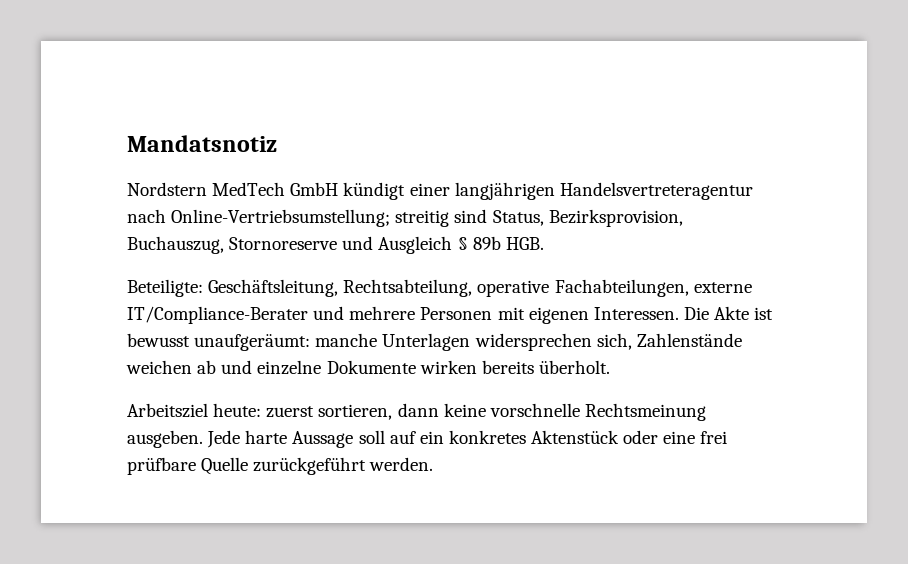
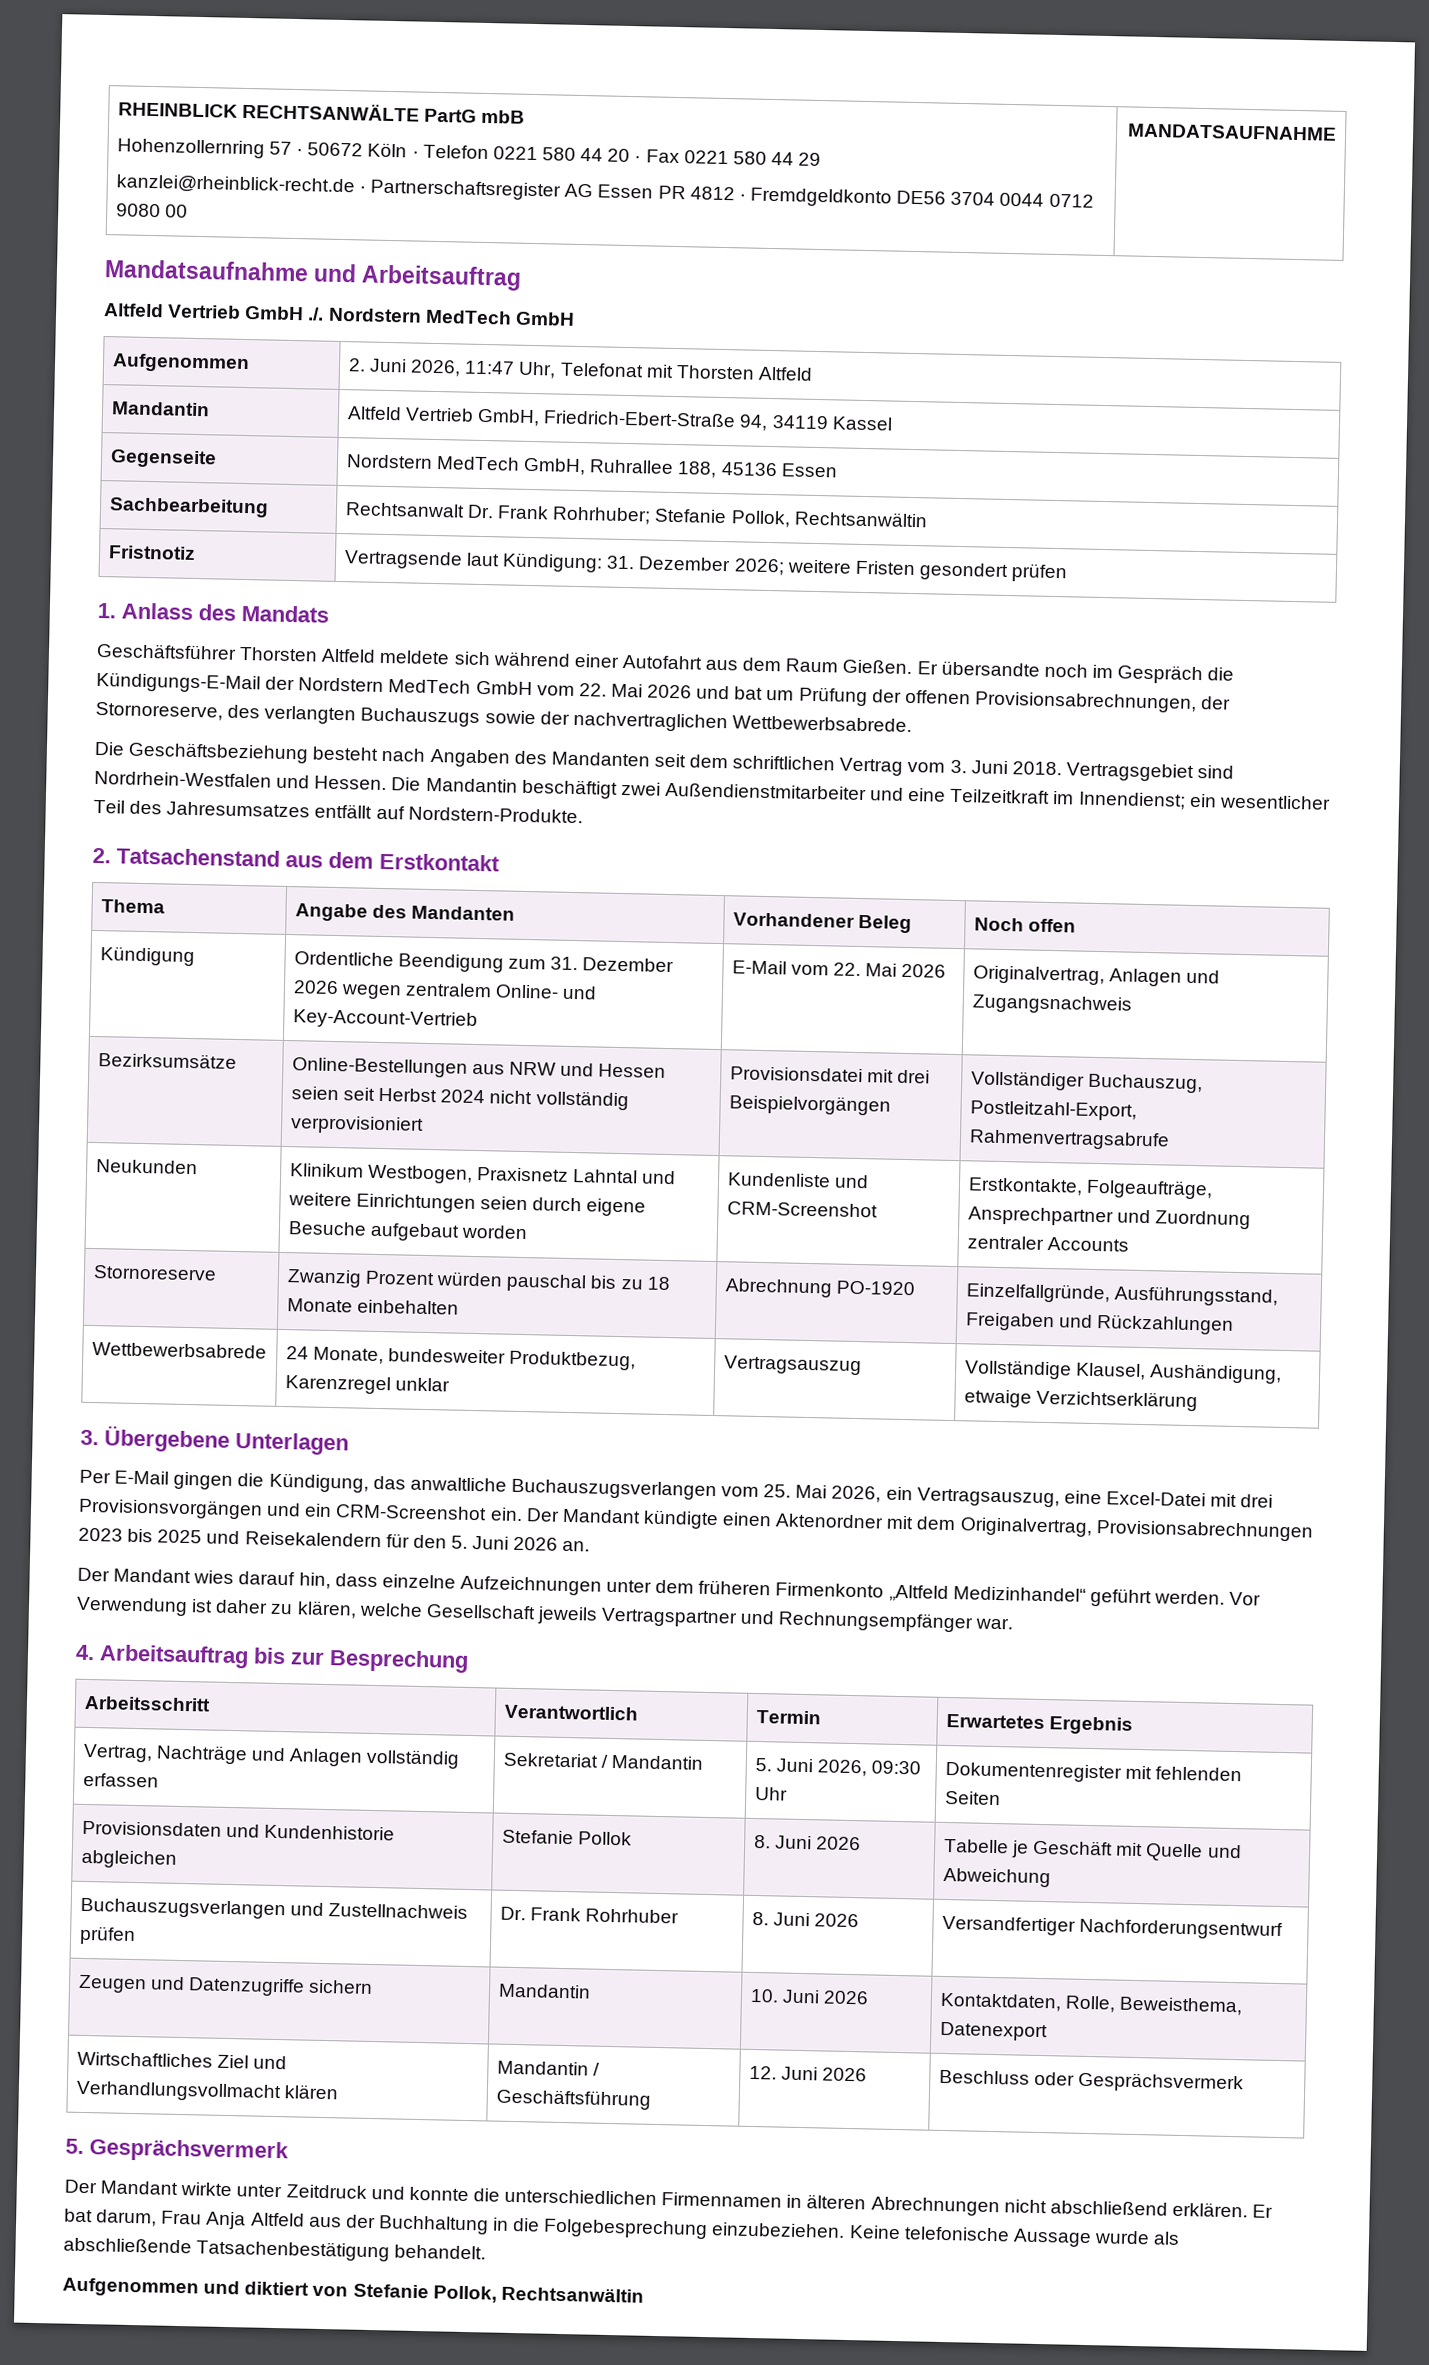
[127,135,277,152] [127,182,753,200] [127,209,683,227] [127,236,544,254] [127,279,752,297] [127,306,774,324] [127,333,742,351] [126,360,610,375] [127,403,706,421] [127,430,728,448] [127,457,434,475] Mandatsnotiz // Nordstern MedTech GmbH kündigt einer langjährigen Handelsvertreteragentur nach Online-Vertriebsumstellung; streitig sind Status, Bezirksprovision, Buchauszug, Stornoreserve und Ausgleich § 89b HGB. // Beteiligte: Geschäftsleitung, Rechtsabteilung, operative Fachabteilungen, externe IT/Compliance-Berater und mehrere Personen mit eigenen Interessen. Die Akte ist bewusst unaufgeräumt: manche Unterlagen widersprechen sich, Zahlenstände weichen ab und einzelne Dokumente wirken bereits überholt. // Arbeitsziel heute: zuerst sortieren, dann keine vorschnelle Rechtsmeinung ausgeben. Jede harte Aussage soll auf ein konkretes Aktenstück oder eine frei prüfbare Quelle zurückgeführt werden. -> [117,101,526,124] [116,138,822,167] [115,174,1094,208] [115,203,189,218] [1127,123,1338,141] [104,259,523,291] [104,303,575,326] [111,353,250,374] [347,358,813,381] [110,401,210,417] [346,406,893,431] [109,449,217,469] [345,454,838,478] [108,497,269,518] [344,502,928,528] [107,545,196,560] [343,550,1069,583] [97,602,329,623] [96,642,1235,685] [96,671,1232,713] [95,701,912,733] [94,741,1235,782] [94,770,1331,810] [93,799,583,824] [92,847,500,872] [100,899,165,914] [294,903,516,922] [732,912,913,934] [973,917,1077,933] [99,946,195,967] [293,951,675,973] [292,980,598,1000] [292,1009,478,1030] [731,960,947,978] [972,965,1221,987] [971,994,1132,1015] [97,1052,237,1069] [291,1057,667,1078] [290,1086,629,1111] [289,1115,424,1135] [729,1066,931,1084] [728,1094,891,1116] [970,1070,1204,1094] [969,1100,1137,1121] [968,1129,1170,1151] [95,1159,198,1175] [289,1163,677,1185] [287,1192,647,1217] [287,1221,529,1242] [726,1172,870,1189] [726,1201,878,1218] [967,1177,1214,1200] [967,1206,1252,1230] [966,1235,1130,1252] [92,1265,217,1281] [286,1269,671,1293] [286,1298,460,1315] [724,1278,916,1298] [965,1282,1279,1307] [964,1312,1235,1335] [91,1341,267,1359] [285,1346,637,1371] [284,1375,451,1395] [723,1355,862,1376] [963,1359,1283,1384] [963,1389,1199,1412] [80,1425,349,1456] [79,1469,1274,1508] [78,1497,1313,1542] [78,1527,591,1552] [77,1567,1262,1608] [76,1596,1014,1633] [75,1644,469,1673] [83,1695,211,1712] [503,1704,638,1721] [755,1709,821,1725] [945,1713,1134,1735] [82,1743,461,1769] [82,1772,159,1788] [502,1752,704,1770] [754,1757,922,1777] [754,1786,788,1801] [944,1761,1243,1783] [944,1790,1001,1806] [81,1820,396,1841] [80,1849,177,1869] [501,1829,633,1846] [753,1834,862,1851] [943,1838,1242,1862] [942,1867,1051,1888] [79,1897,469,1920] [78,1925,136,1946] [499,1906,680,1924] [751,1911,860,1928] [941,1915,1284,1941] [77,1974,374,1997] [497,1983,591,1999] [749,1988,870,2005] [939,1992,1244,2016] [939,2021,1048,2042] [76,2051,288,2070] [75,2080,340,2103] [496,2060,601,2076] [495,2088,651,2110] [748,2065,868,2082] [938,2069,1245,2094] [65,2138,289,2164] [64,2179,1274,2218] [64,2208,1181,2248] [63,2237,487,2262] [62,2277,644,2303] RHEINBLICK RECHTSANWÄLTE PartG mbB // Hohenzollernring 57 · 50672 Köln · Telefon 0221 580 44 20 · Fax 0221 580 44 29 // kanzlei@rheinblick-recht.de · Partnerschaftsregister AG Essen PR 4812 · Fremdgeldkonto DE56 3704 0044 0712 9080 00 | MANDATSAUFNAHME // Mandatsaufnahme und Arbeitsauftrag // Altfeld Vertrieb GmbH ./. Nordstern MedTech GmbH // Aufgenommen | 2. Juni 2026, 11:47 Uhr, Telefonat mit Thorsten Altfeld // Mandantin | Altfeld Vertrieb GmbH, Friedrich-Ebert-Straße 94, 34119 Kassel // Gegenseite | Nordstern MedTech GmbH, Ruhrallee 188, 45136 Essen // Sachbearbeitung | Rechtsanwalt Dr. Frank Rohrhuber; Stefanie Pollok, Rechtsanwältin // Fristnotiz | Vertragsende laut Kündigung: 31. Dezember 2026; weitere Fristen gesondert prüfen // 1. Anlass des Mandats // Geschäftsführer Thorsten Altfeld meldete sich während einer Autofahrt aus dem Raum Gießen. Er übersandte noch im Gespräch die Kündigungs-E-Mail der Nordstern MedTech GmbH vom 22. Mai 2026 und bat um Prüfung der offenen Provisionsabrechnungen, der Stornoreserve, des verlangten Buchauszugs sowie der nachvertraglichen Wettbewerbsabrede. // Die Geschäftsbeziehung besteht nach Angaben des Mandanten seit dem schriftlichen Vertrag vom 3. Juni 2018. Vertragsgebiet sind Nordrhein-Westfalen und Hessen. Die Mandantin beschäftigt zwei Außendienstmitarbeiter und eine Teilzeitkraft im Innendienst; ein wesentlicher Teil des Jahresumsatzes entfällt auf Nordstern-Produkte. // 2. Tatsachenstand aus dem Erstkontakt // Thema | Angabe des Mandanten | Vorhandener Beleg | Noch offen // Kündigung | Ordentliche Beendigung zum 31. Dezember 2026 wegen zentralem Online- und Key-Account-Vertrieb | E-Mail vom 22. Mai 2026 | Originalvertrag, Anlagen und Zugangsnachweis // Bezirksumsätze | Online-Bestellungen aus NRW und Hessen seien seit Herbst 2024 nicht vollständig verprovisioniert | Provisionsdatei mit drei Beispielvorgängen | Vollständiger Buchauszug, Postleitzahl-Export, Rahmenvertragsabrufe // Neukunden | Klinikum Westbogen, Praxisnetz Lahntal und weitere Einrichtungen seien durch eigene Besuche aufgebaut worden | Kundenliste und CRM-Screenshot | Erstkontakte, Folgeaufträge, Ansprechpartner und Zuordnung zentraler Accounts // Stornoreserve | Zwanzig Prozent würden pauschal bis zu 18 Monate einbehalten | Abrechnung PO-1920 | Einzelfallgründe, Ausführungsstand, Freigaben und Rückzahlungen // Wettbewerbsabrede | 24 Monate, bundesweiter Produktbezug, Karenzregel unklar | Vertragsauszug | Vollständige Klausel, Aushändigung, etwaige Verzichtserklärung // 3. Übergebene Unterlagen // Per E-Mail gingen die Kündigung, das anwaltliche Buchauszugsverlangen vom 25. Mai 2026, ein Vertragsauszug, eine Excel-Datei mit drei Provisionsvorgängen und ein CRM-Screenshot ein. Der Mandant kündigte einen Aktenordner mit dem Originalvertrag, Provisionsabrechnungen 2023 bis 2025 und Reisekalendern für den 5. Juni 2026 an. // Der Mandant wies darauf hin, dass einzelne Aufzeichnungen unter dem früheren Firmenkonto „Altfeld Medizinhandel“ geführt werden. Vor Verwendung ist daher zu klären, welche Gesellschaft jeweils Vertragspartner und Rechnungsempfänger war. // 4. Arbeitsauftrag bis zur Besprechung // Arbeitsschritt | Verantwortlich | Termin | Erwartetes Ergebnis // Vertrag, Nachträge und Anlagen vollständig erfassen | Sekretariat / Mandantin | 5. Juni 2026, 09:30 Uhr | Dokumentenregister mit fehlenden Seiten // Provisionsdaten und Kundenhistorie abgleichen | Stefanie Pollok | 8. Juni 2026 | Tabelle je Geschäft mit Quelle und Abweichung // Buchauszugsverlangen und Zustellnachweis prüfen | Dr. Frank Rohrhuber | 8. Juni 2026 | Versandfertiger Nachforderungsentwurf // Zeugen und Datenzugriffe sichern | Mandantin | 10. Juni 2026 | Kontaktdaten, Rolle, Beweisthema, Datenexport // Wirtschaftliches Ziel und Verhandlungsvollmacht klären | Mandantin / Geschäftsführung | 12. Juni 2026 | Beschluss oder Gesprächsvermerk // 5. Gesprächsvermerk // Der Mandant wirkte unter Zeitdruck und konnte die unterschiedlichen Firmennamen in älteren Abrechnungen nicht abschließend erklären. Er bat darum, Frau Anja Altfeld aus der Buchhaltung in die Folgebesprechung einzubeziehen. Keine telefonische Aussage wurde als abschließende Tatsachenbestätigung behandelt. // Aufgenommen und diktiert von Stefanie Pollok, Rechtsanwältin

